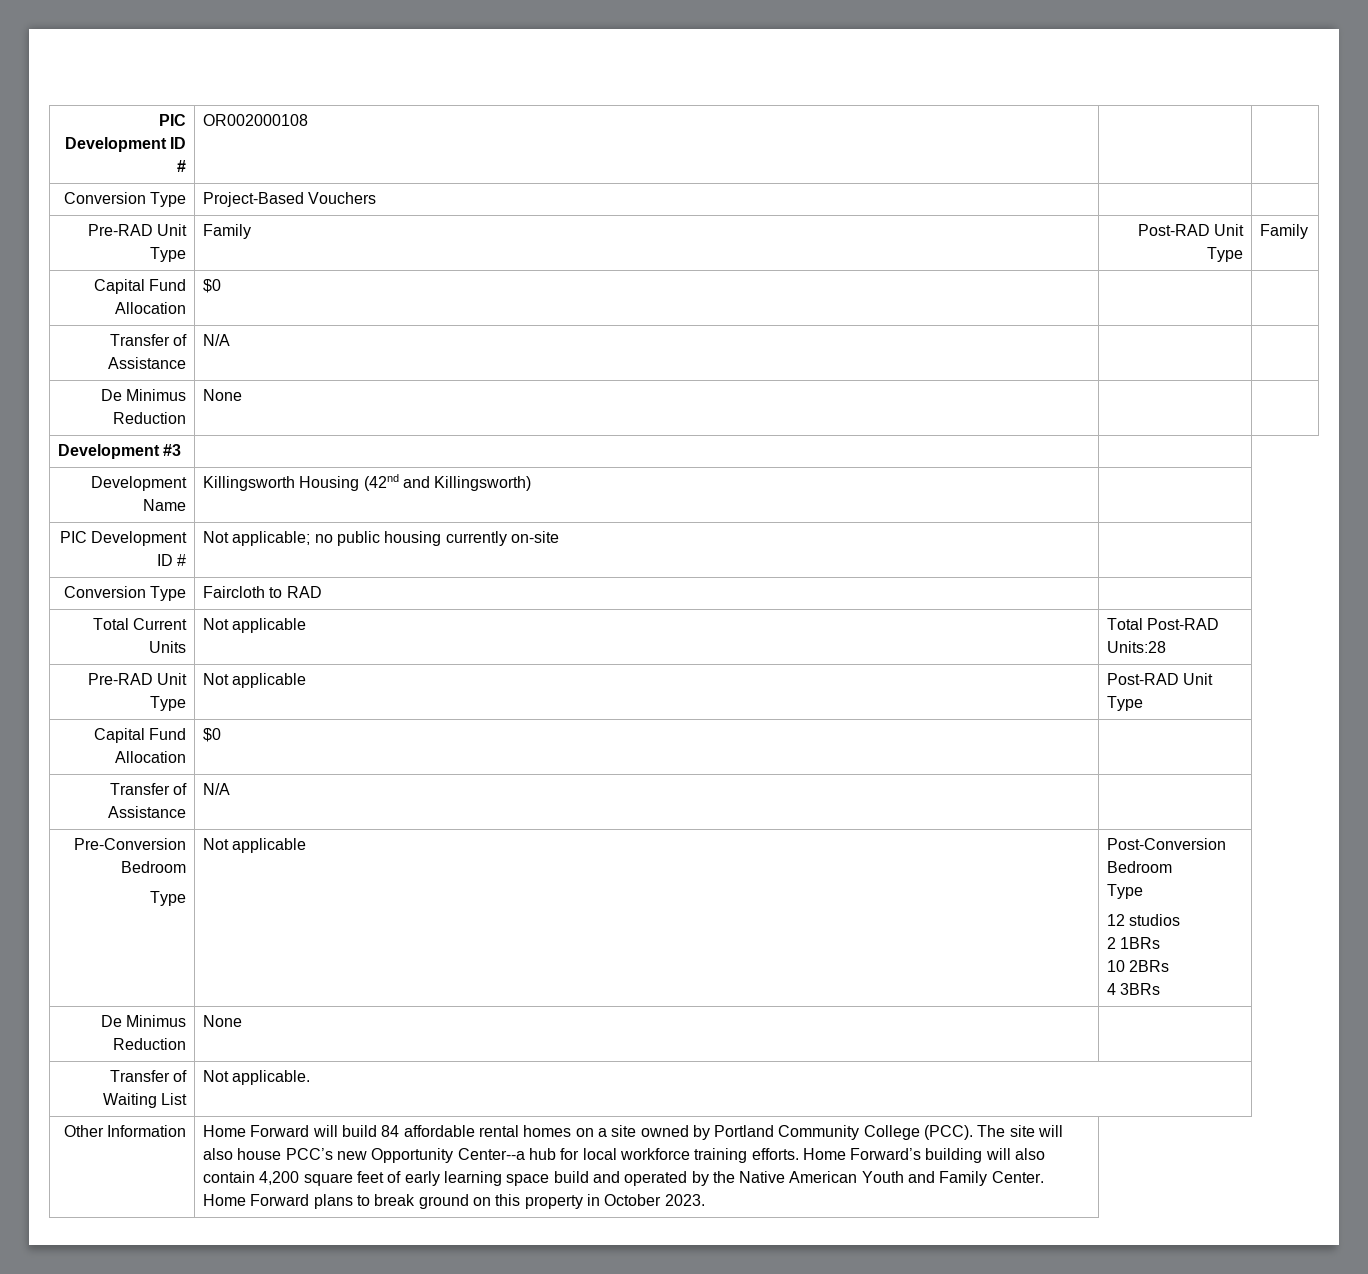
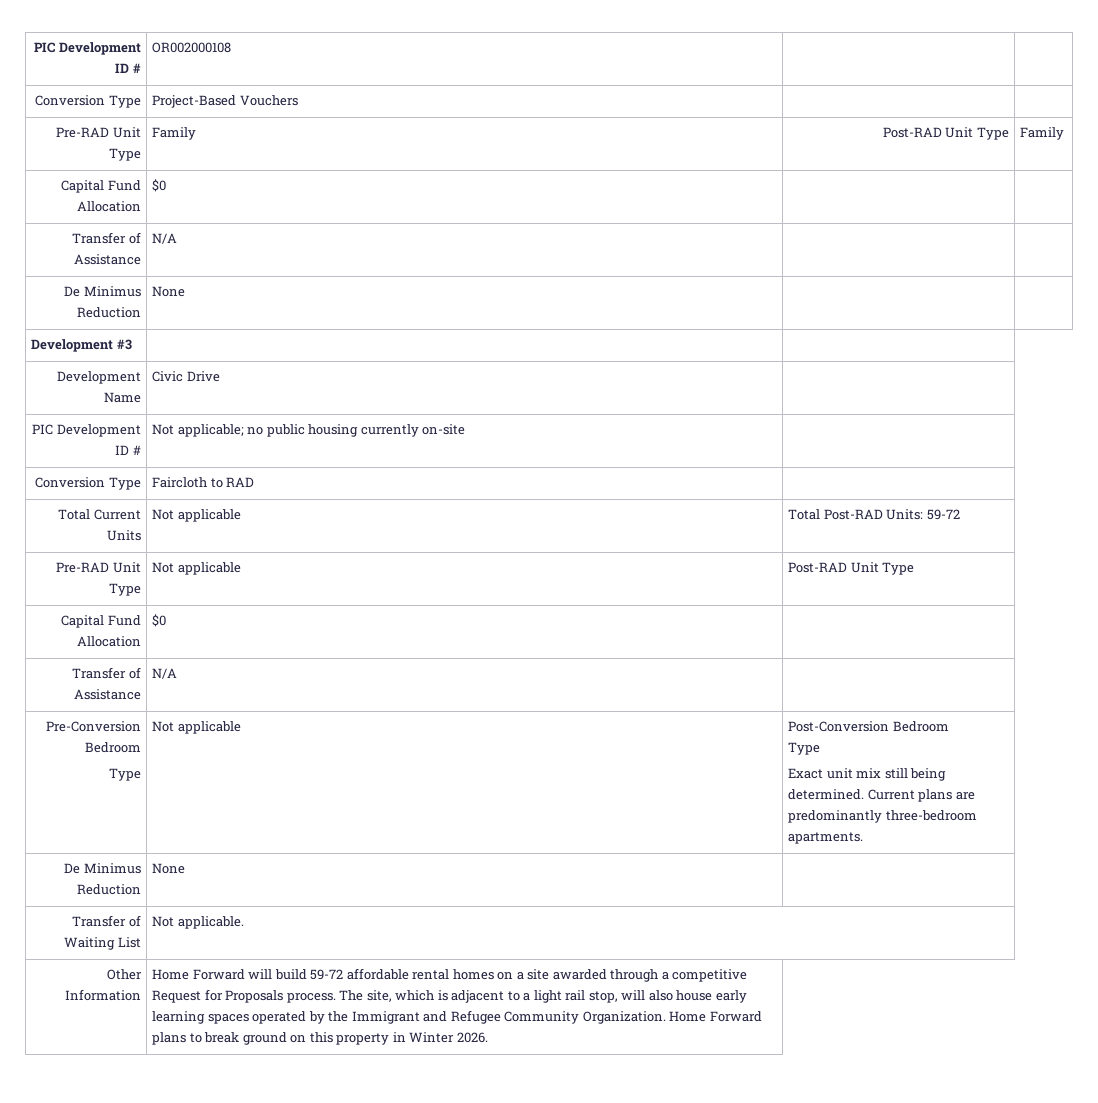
[202,474,532,491] Killingsworth Housing (42nd and Killingsworth) -> [152,371,220,382] Civic Drive
[1106,641,1166,653] Units:28 -> [886,509,960,520] Units: 59-72
[1106,914,1181,926] [1106,937,1161,949] [1106,960,1170,972] [1106,983,1161,995] 12 studios // 2 1BRs // 10 2BRs // 4 3BRs -> [788,768,947,781] [788,789,975,802] [788,810,977,823] [788,832,864,844] Exact unit mix still being determined. Current plans are predominantly three-bedroom apartments.
[381,1125,400,1137] 84 -> [310,969,344,980] 59-72
[640,1125,1064,1140] [202,1148,1046,1163] [202,1171,1044,1186] owned by Portland Community College (PCC). The site will also house PCC’s new Opportunity Center--a hub for local workforce training efforts. Home Forward’s building will also contain 4,200 square feet of early learning space build and operated by the Native American Youth and Family Center. -> [552,969,748,982] [152,989,747,1003] [152,1010,666,1024] awarded through a competitive Request for Proposals process. The site, which is adjacent to a light rail stop, will also house early learning spaces operated by the Immigrant and Refugee Community Organization.
[604,1194,705,1206] October 2023. -> [409,1032,488,1043] Winter 2026.

